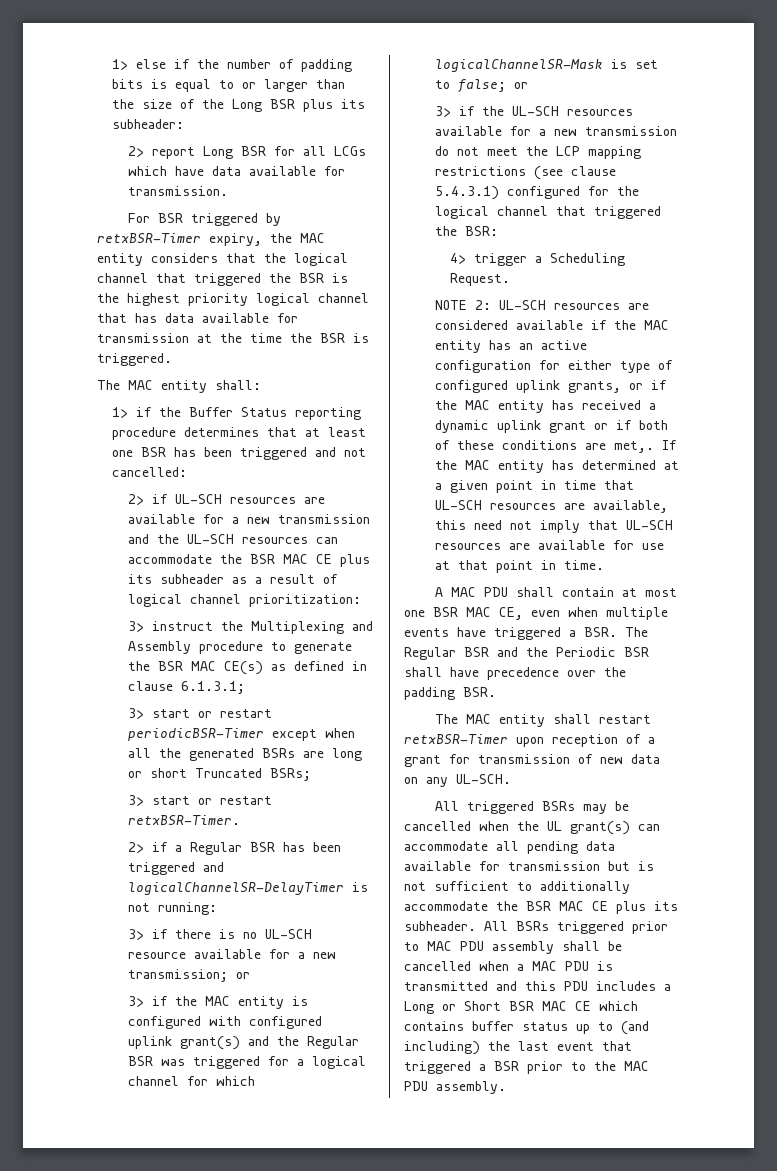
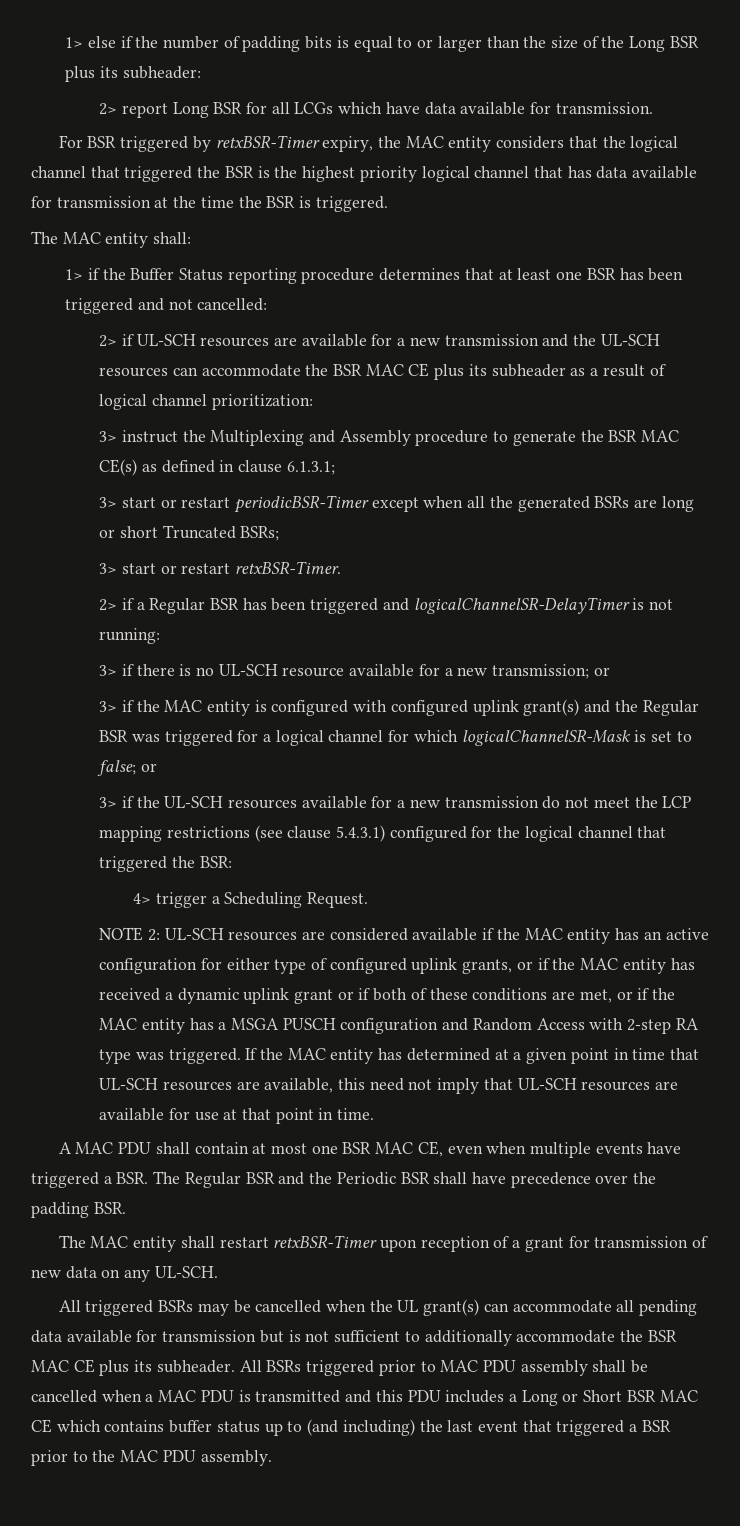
[613,441,654,453] met,. -> [579,988,676,1003] [99,1018,699,1034] [99,1048,241,1064] met, or if the MAC entity has a MSGA PUSCH configuration and Random Access with 2-step RA type was triggered.

